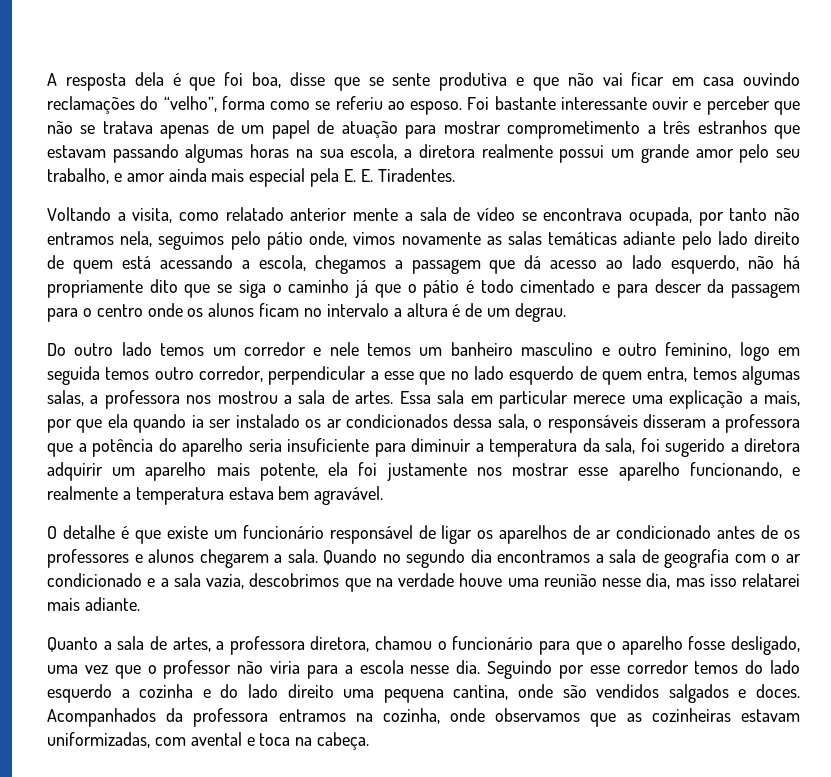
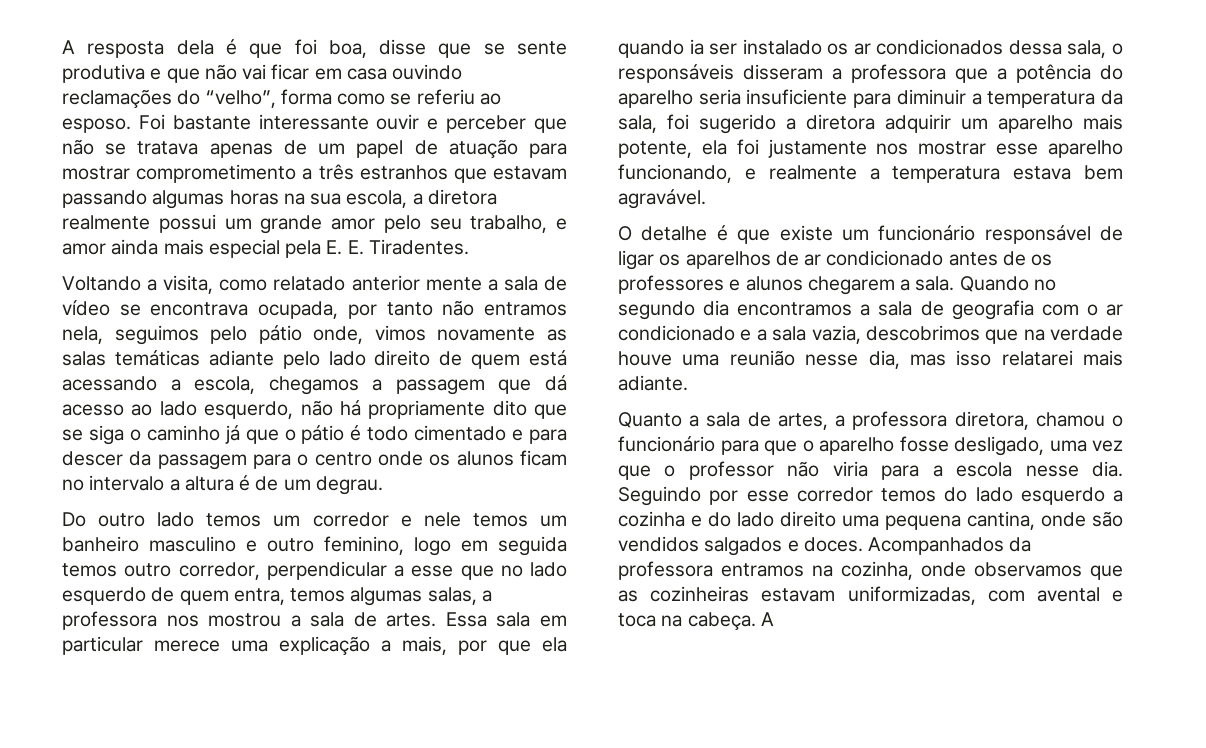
(370, 741) none -> [760,612,774,626] A

